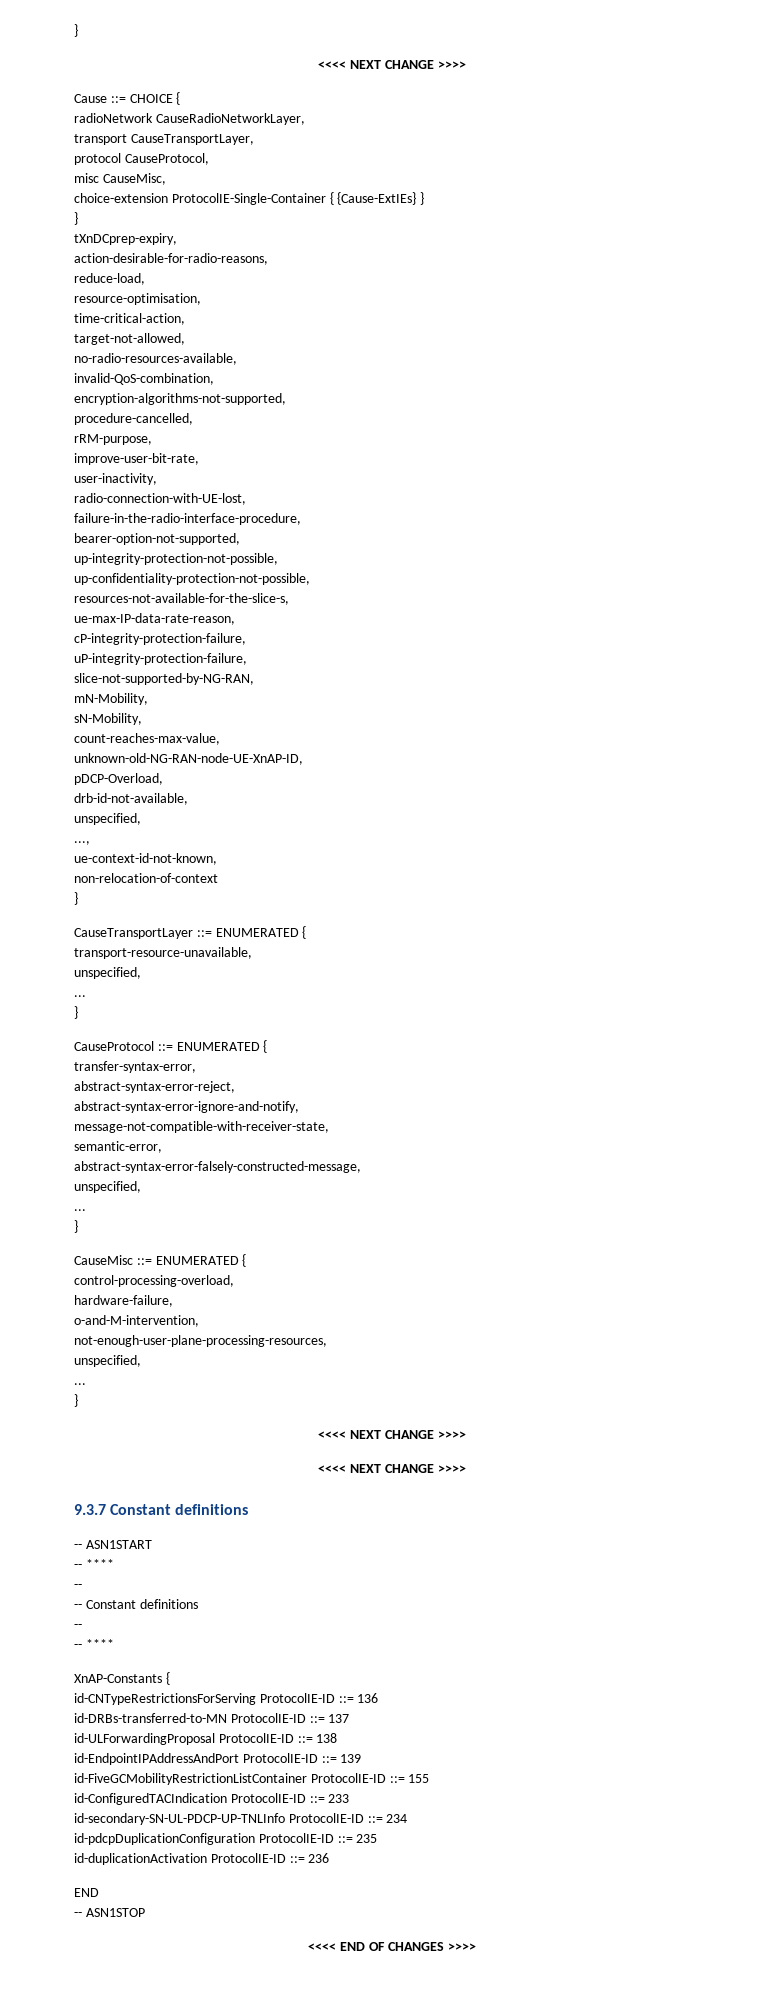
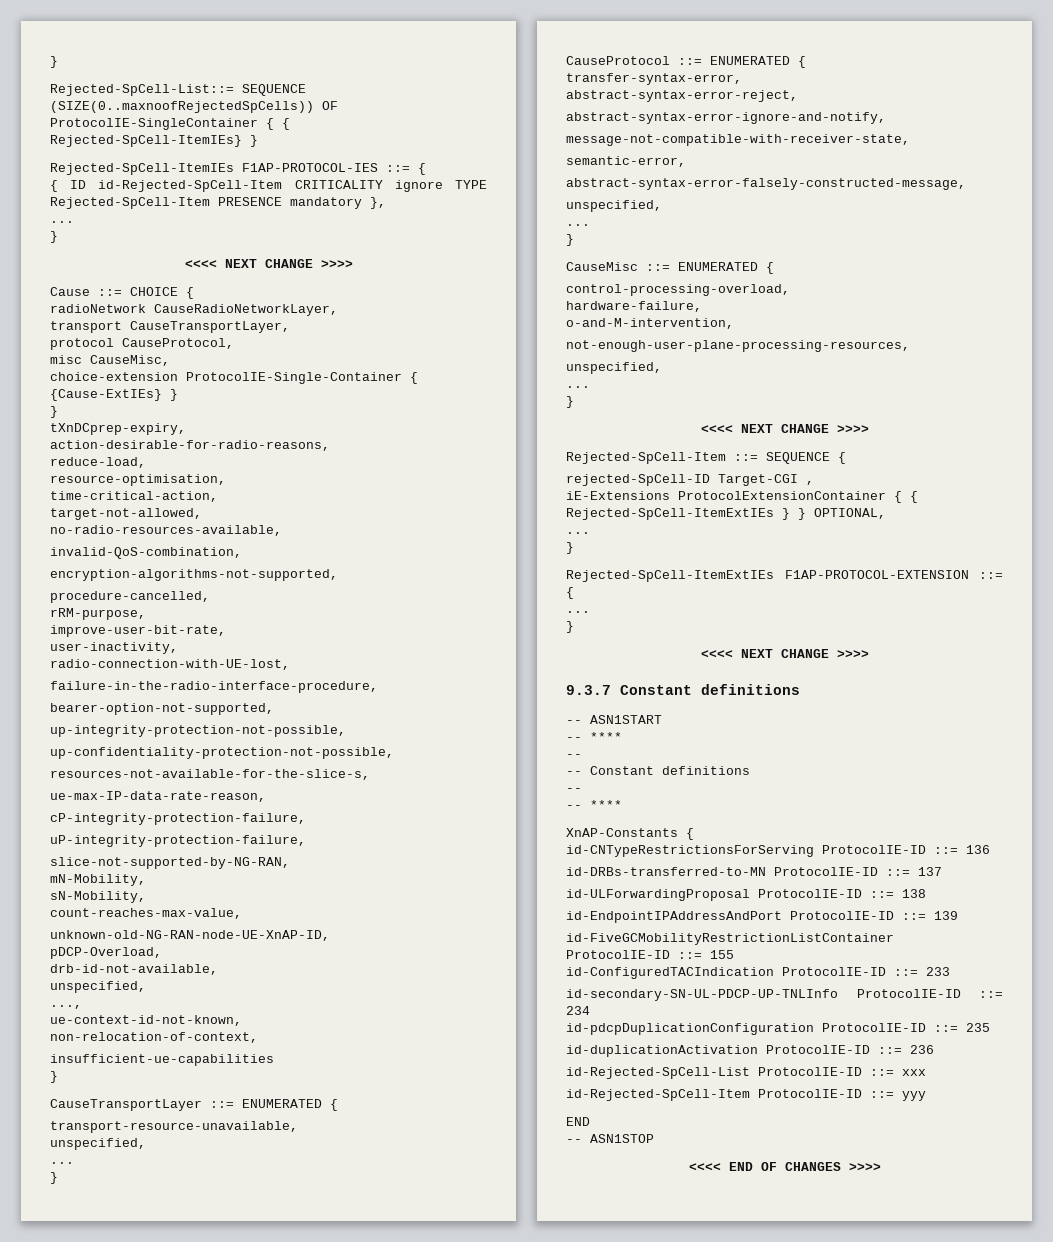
[74,24,78,37] } -> [50,56,58,68] [50,84,306,96] [50,101,338,113] [50,118,290,130] [50,135,258,147] [50,163,426,175] [50,180,487,192] [50,197,386,209] [50,221,74,223] [50,231,58,243] } // Rejected-SpCell-List::= SEQUENCE (SIZE(0..maxnoofRejectedSpCells)) OF ProtocolIE-SingleContainer { { Rejected-SpCell-ItemIEs} } // Rejected-SpCell-ItemIEs F1AP-PROTOCOL-IES ::= { // { ID id-Rejected-SpCell-Item CRITICALITY ignore TYPE Rejected-SpCell-Item PRESENCE mandatory }, // ... // }
[74,873,218,883] non-relocation-of-context -> [50,1032,258,1043] [50,1054,274,1066] non-relocation-of-context, // insufficient-ue-capabilities
(466, 1435) none -> [566,452,846,464] [566,474,814,486] [566,491,918,503] [566,508,886,520] [566,532,590,534] [566,542,574,554] [566,570,1003,582] [566,587,574,599] [566,611,590,613] [566,621,574,633] // Rejected-SpCell-Item ::= SEQUENCE { // rejected-SpCell-ID Target-CGI , // iE-Extensions ProtocolExtensionContainer { { Rejected-SpCell-ItemExtIEs } } OPTIONAL, // ... // } // Rejected-SpCell-ItemExtIEs F1AP-PROTOCOL-EXTENSION ::= { // ... // }
(330, 1858) none -> [566,1067,926,1079] [566,1089,926,1101] // id-Rejected-SpCell-List ProtocolIE-ID ::= xxx // id-Rejected-SpCell-Item ProtocolIE-ID ::= yyy

